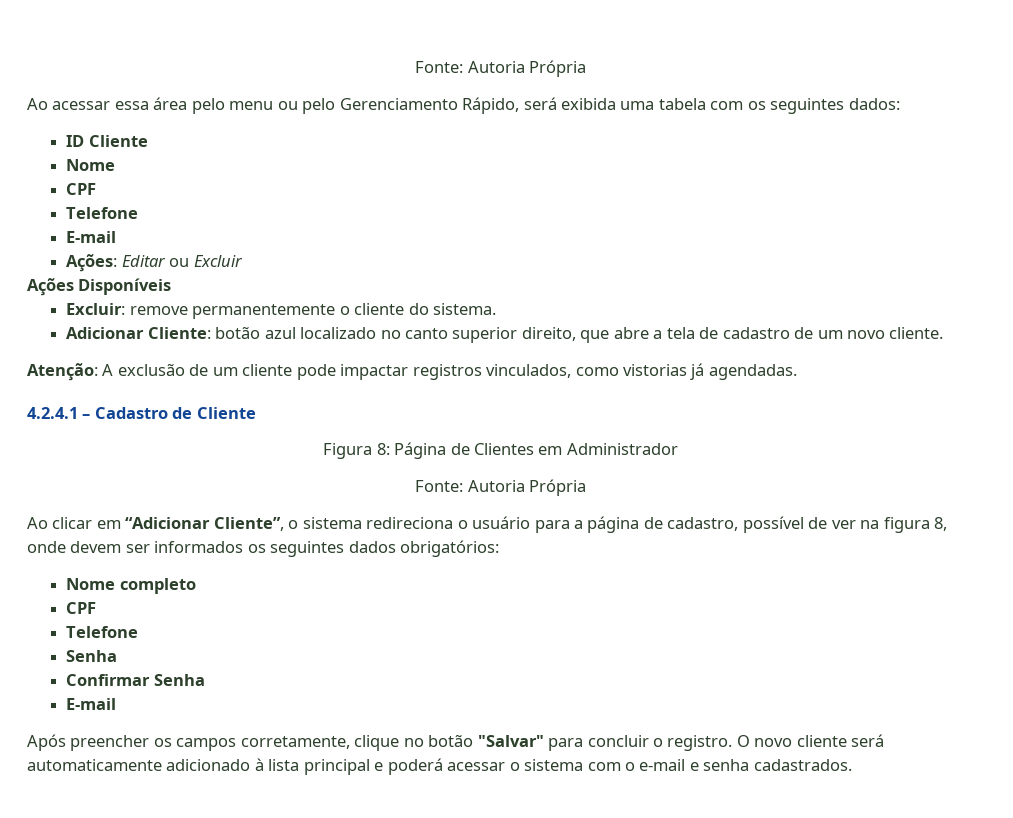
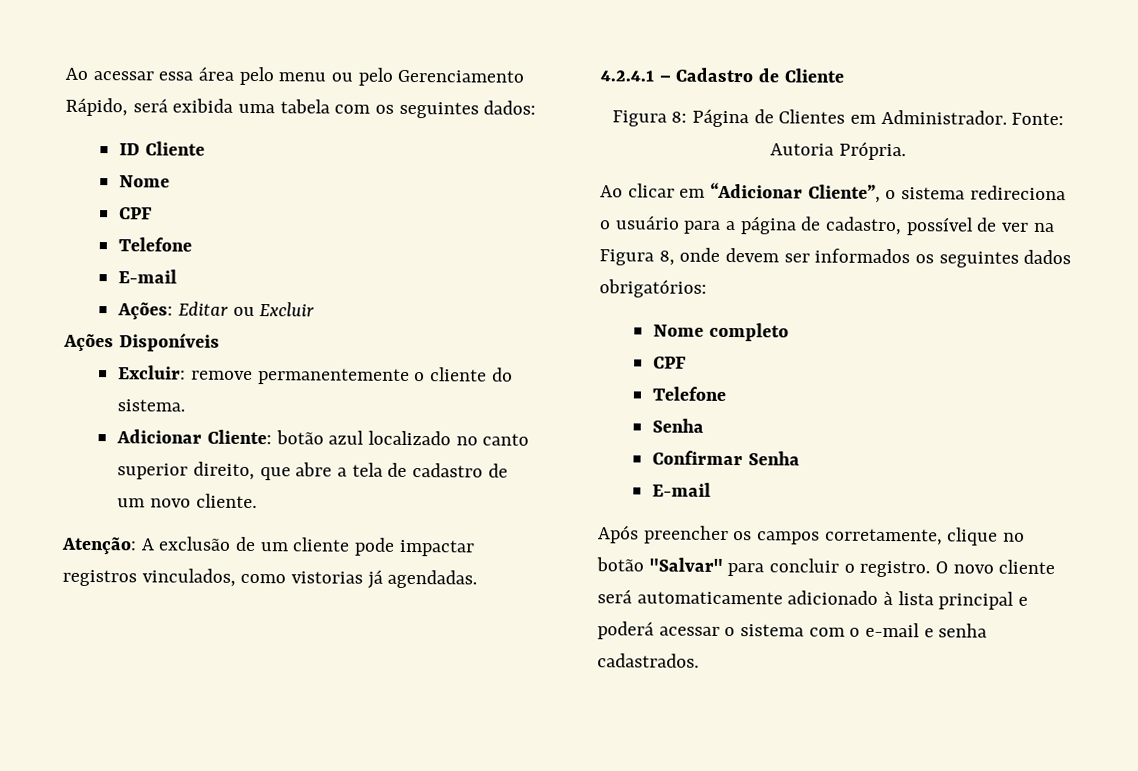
[415,60,586,77] Fonte: Autoria Própria // -> (65, 73) none
[566,443,678,455] [415,479,586,496] Administrador // Fonte: Autoria Própria -> [880,109,1065,126] [770,141,906,161] Administrador. Fonte: Autoria Própria.
[883,517,930,533] figura -> [599,249,654,266] Figura

